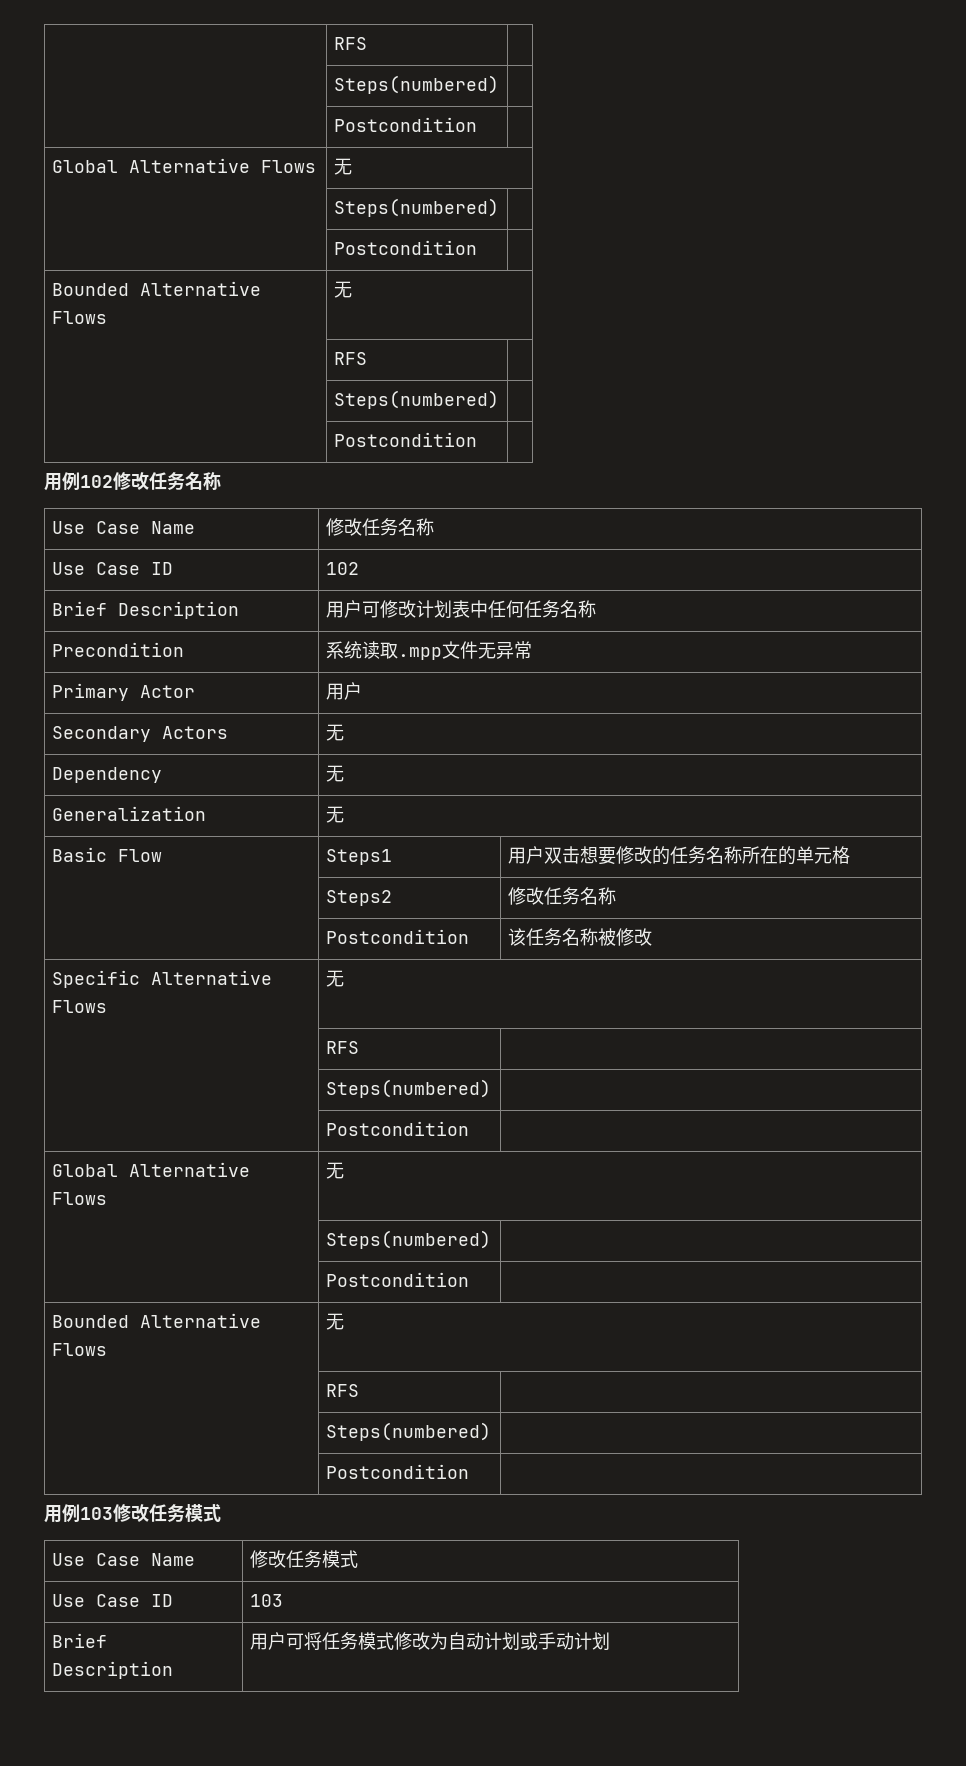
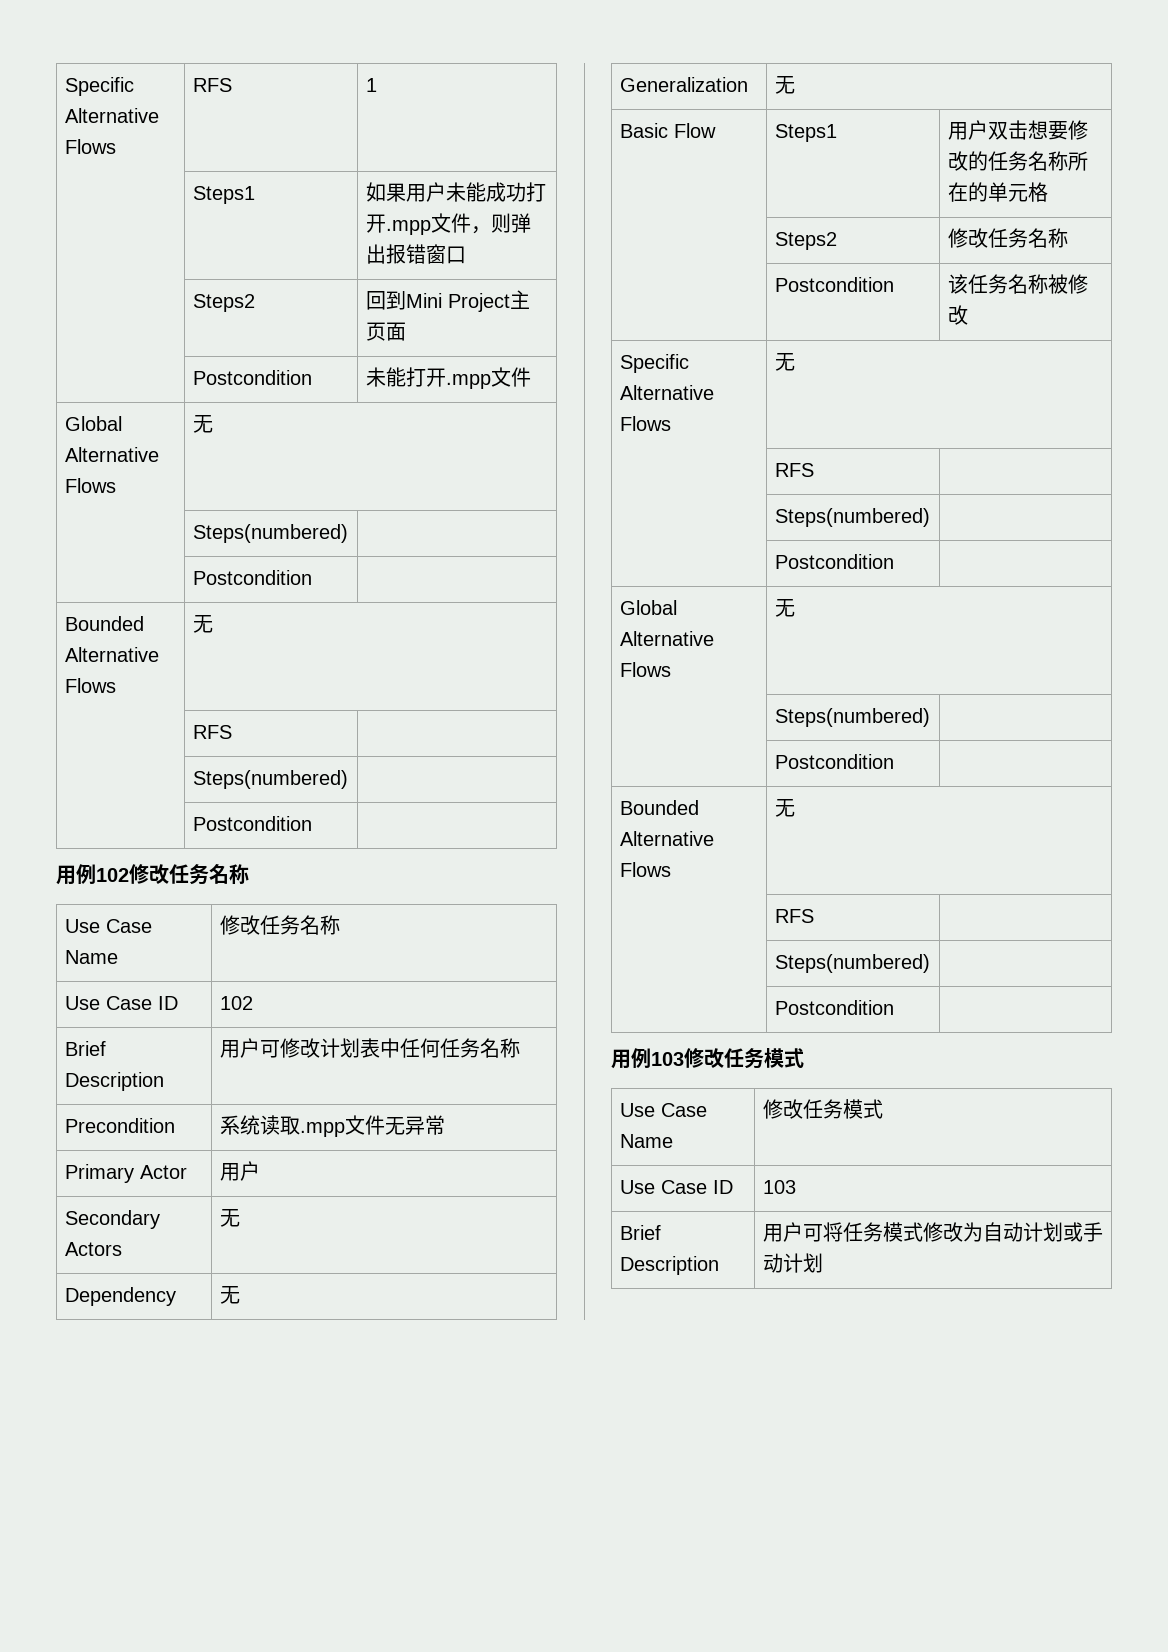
[333,37,367,50] [333,75,499,94] [333,117,477,132] | RFS | // | Steps(numbered) | // | Postcondition | -> [64,77,134,96] [64,108,159,123] [64,139,116,154] [192,78,232,92] [365,78,377,92] [192,186,255,204] [365,182,546,202] [365,213,531,235] [365,244,466,264] [192,294,255,312] [365,290,530,312] [365,322,406,341] [192,370,312,385] [365,367,531,389] Specific Alternative Flows | RFS | 1 // | Steps1 | 如果用户未能成功打开.mpp文件，则弹出报错窗口 // | Steps2 | 回到Mini Project主页面 // | Postcondition | 未能打开.mpp文件

